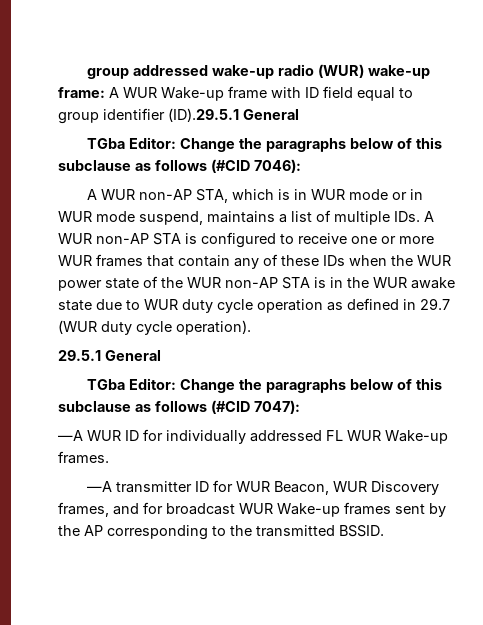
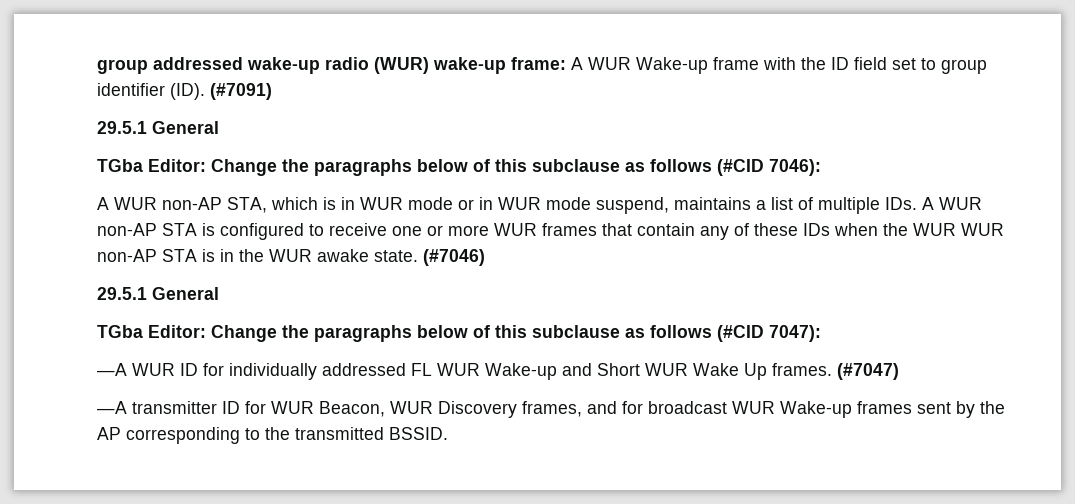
(301, 92) none -> [801,57,826,70] the
[357,87,395,101] equal -> [892,58,916,70] set
[168,108,239,122] (ID).29.5.1 -> [170,83,272,100] [97,121,147,134] (ID). (#7091) // 29.5.1
[58,276,183,291] power state of the -> (956, 229) none
[58,298,450,313] [58,320,251,335] state due to WUR duty cycle operation as defined in 29.7 (WUR duty cycle operation). -> [374,249,485,266] state. (#7046)
(448, 437) none -> [562,363,767,380] and Short WUR Wake Up
(109, 457) none -> [837,363,899,380] (#7047)

